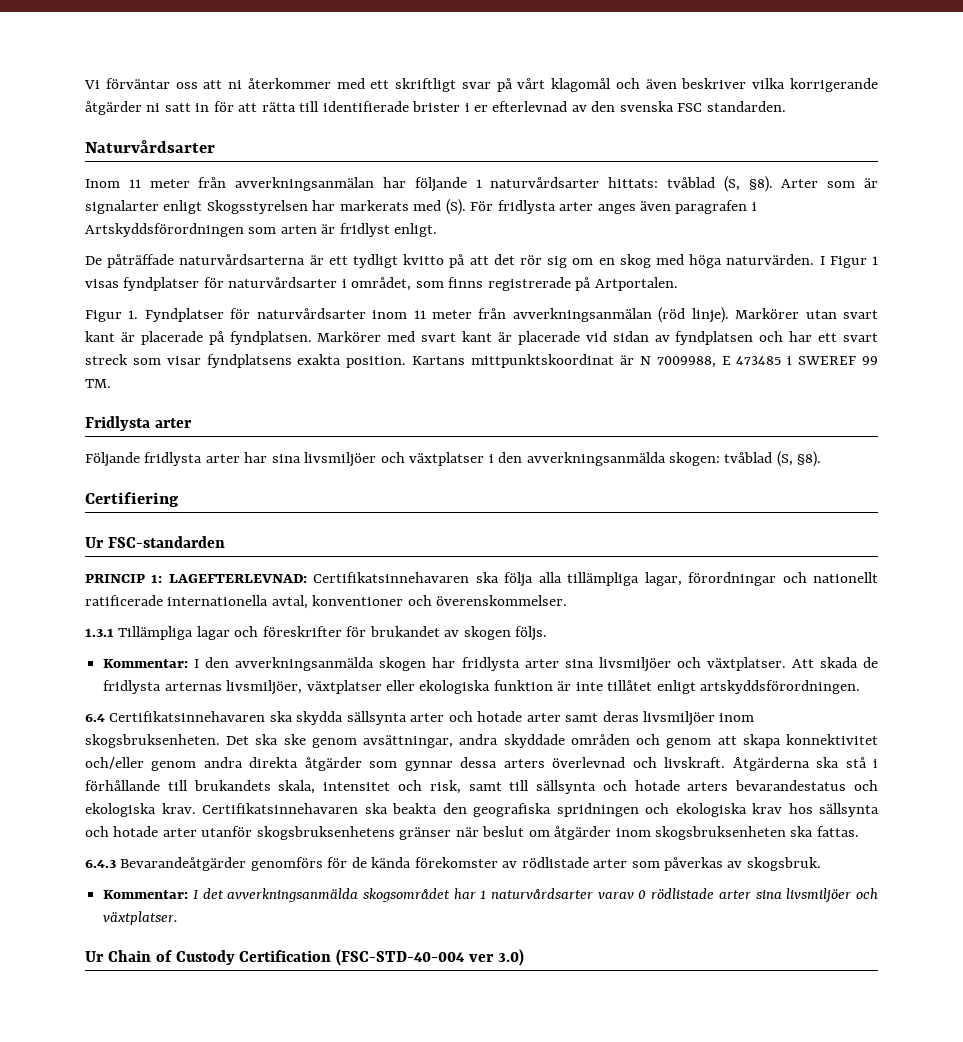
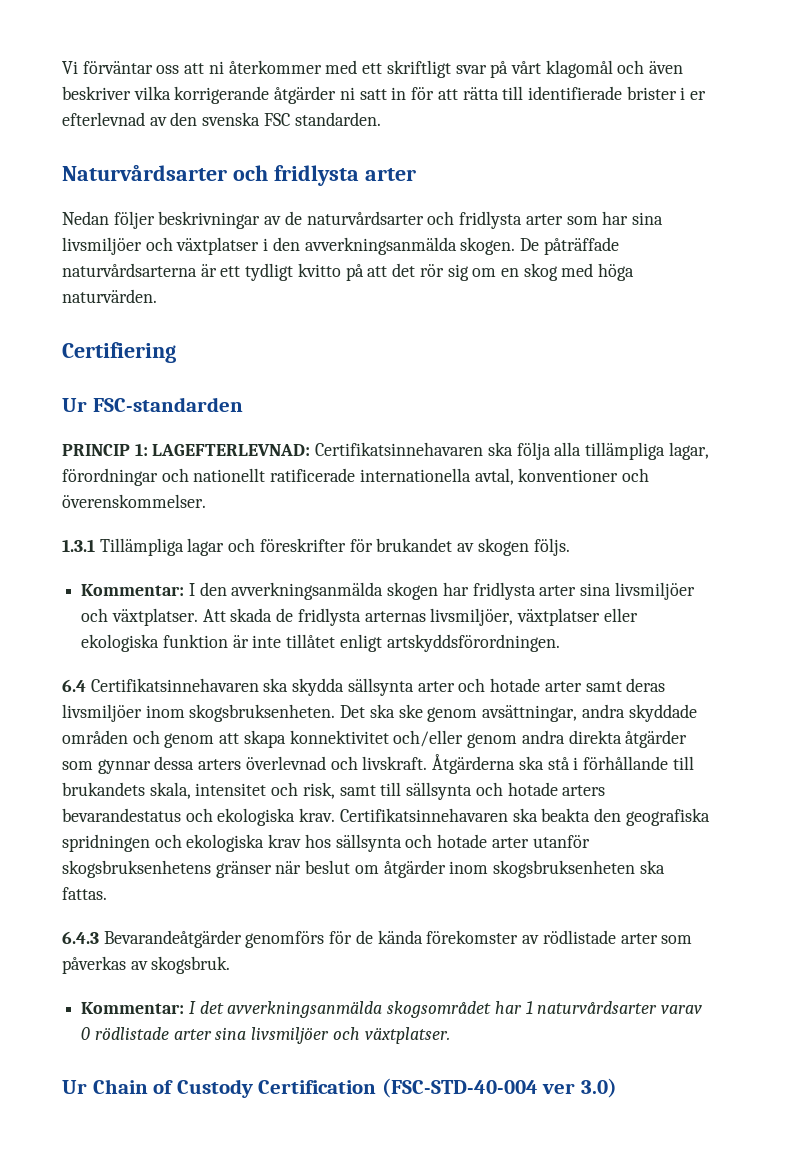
[85,176,878,192] [85,199,757,215] [85,223,438,237] // Inom 11 meter från avverkningsanmälan har följande 1 naturvårdsarter hittats: tvåblad (S, §8). Arter som är signalarter enligt Skogsstyrelsen har markerats med (S). För fridlysta arter anges även paragrafen i Artskyddsförordningen som arten är fridlyst enligt. // -> [232,165,416,186] [62,211,663,229] [62,237,516,255] och fridlysta arter // Nedan följer beskrivningar av de naturvårdsarter och fridlysta arter som har sina livsmiljöer och växtplatser i den avverkningsanmälda skogen.
[819,256,879,268] [85,277,678,291] [85,307,879,323] [85,331,879,345] [85,354,878,368] [85,379,111,388] [85,416,192,431] [85,451,822,467] I Figur 1 visas fyndplatser för naturvårdsarter i området, som finns registrerade på Artportalen. // Figur 1. Fyndplatser för naturvårdsarter inom 11 meter från avverkningsanmälan (röd linje). Markörer utan svart kant är placerade på fyndplatsen. Markörer med svart kant är placerade vid sidan av fyndplatsen och har ett svart streck som visar fyndplatsens exakta position. Kartans mittpunktskoordinat är N 7009988, E 473485 i SWEREF 99 TM. // Fridlysta arter // Följande fridlysta arter har sina livsmiljöer och växtplatser i den avverkningsanmälda skogen: tvåblad (S, §8). -> (157, 296) none

